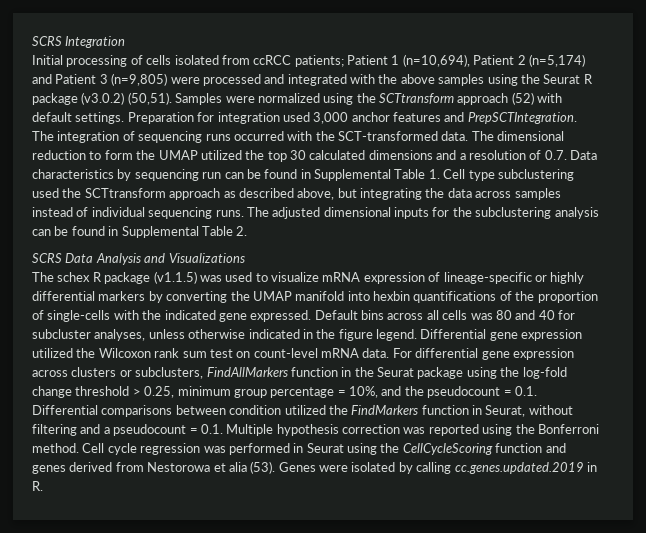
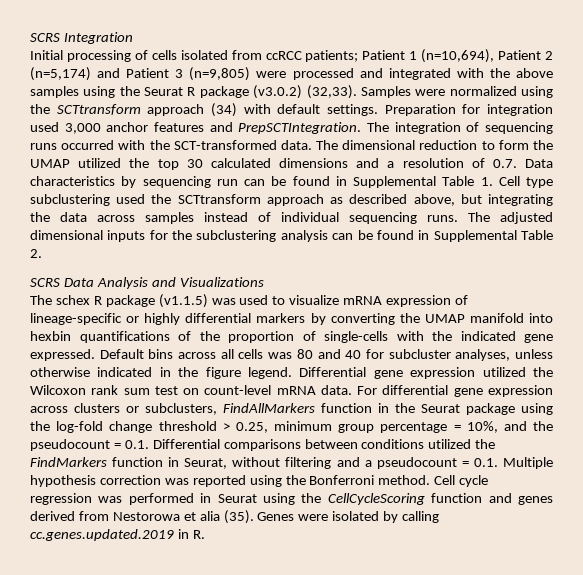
[127,92,172,105] (50,51). -> [306,85,357,99] (32,33).
[511,92,534,105] (52) -> [210,103,237,117] (34)
[229,405,282,415] condition -> [361,439,425,449] conditions
[250,461,276,474] (53). -> [223,510,254,524] (35).

